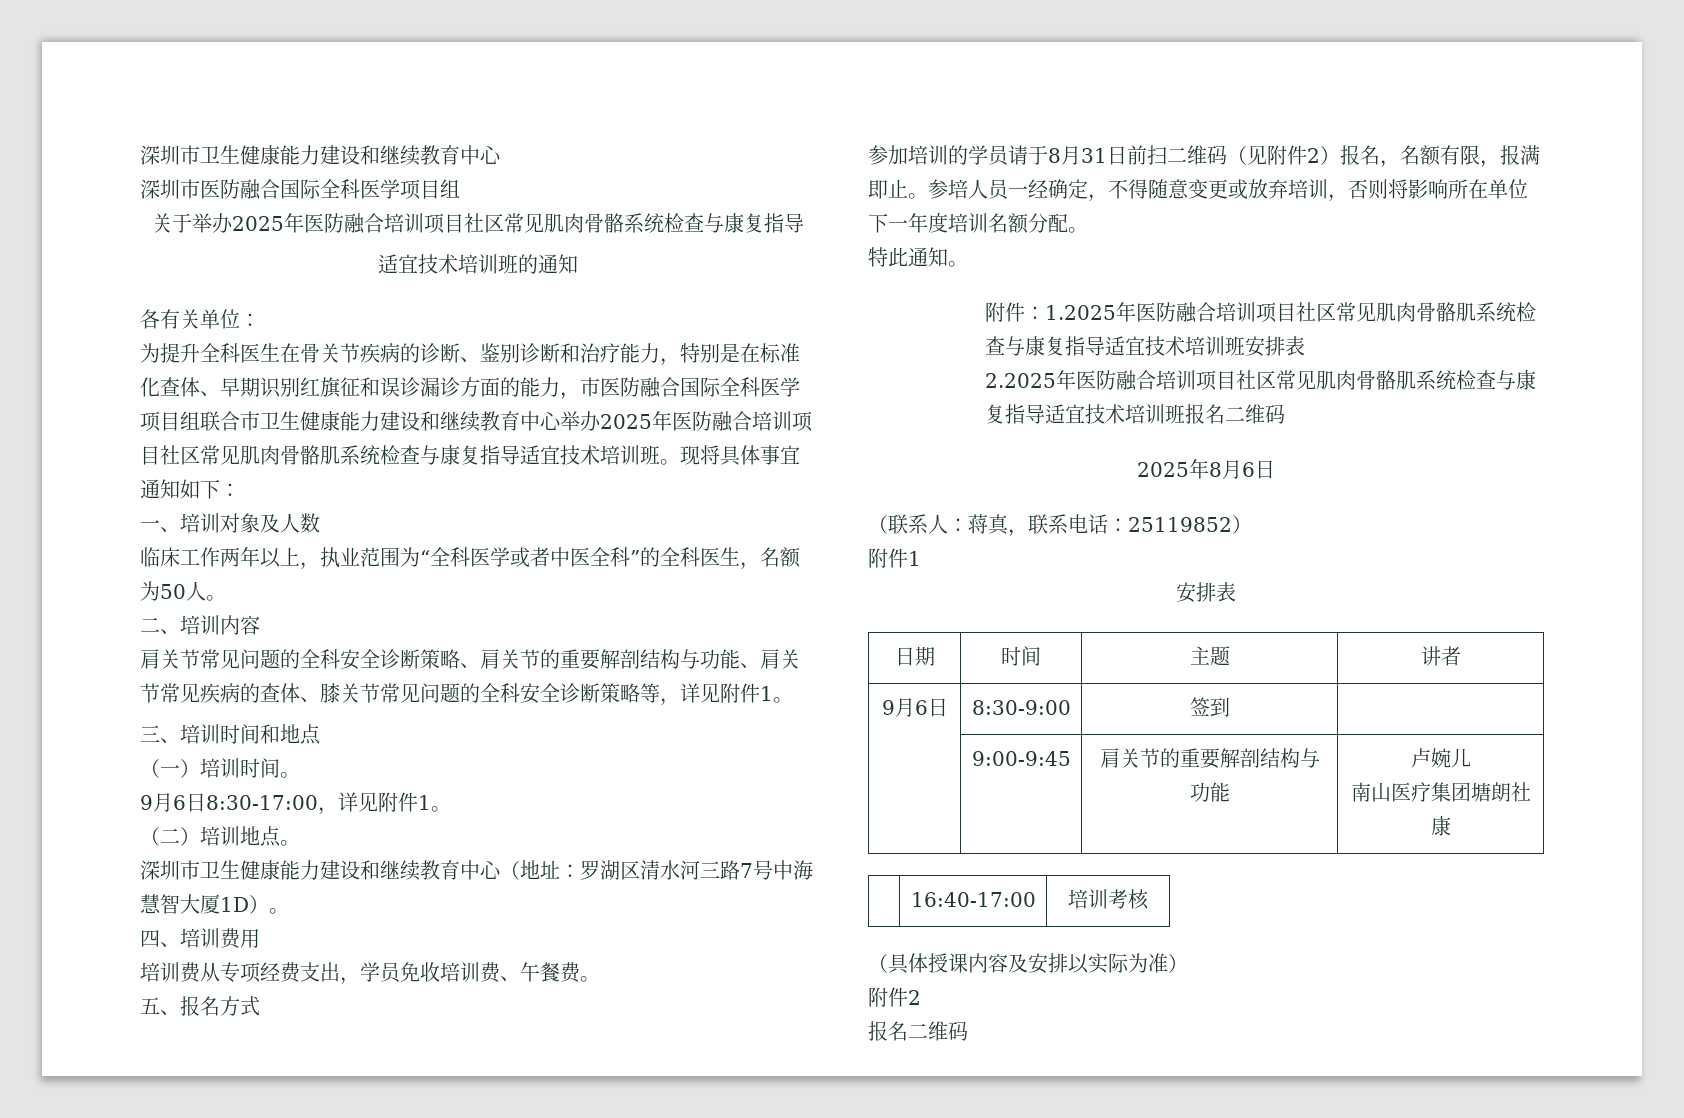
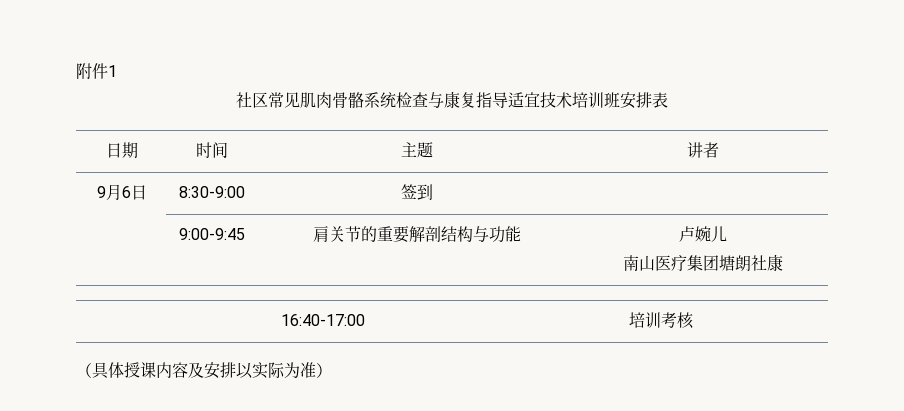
[140,145,502,166] [140,179,460,200] [152,213,464,234] 深圳市卫生健康能力建设和继续教育中心 // 深圳市医防融合国际全科医学项目组 // 关于举办2025年医防融合培训项目 -> [76,63,117,80] 附件1 //
[378,254,578,274] [140,309,260,329] [140,343,800,366] [140,377,800,400] [140,411,813,432] [140,445,800,466] [140,479,240,499] [140,513,320,533] [140,547,801,570] [140,581,226,601] [140,615,260,635] [140,649,800,670] [140,683,793,706] [140,724,321,745] [140,758,300,778] [140,792,451,815] [140,826,300,847] [140,860,813,881] [140,894,289,914] [140,928,260,949] [140,962,600,985] [140,996,260,1016] [868,145,1540,168] [868,179,1528,202] [868,212,1088,234] [868,247,968,267] [985,302,1537,323] [985,336,1306,357] [985,370,1537,391] [985,404,1286,424] [1137,459,1275,479] [868,514,1252,537] [868,548,921,568] // 适宜技术培训班的通知 // 各有关单位： // 为提升全科医生在骨关节疾病的诊断、鉴别诊断和治疗能力，特别是在标准化查体、早期识别红旗征和误诊漏诊方面的能力，市医防融合国际全科医学项目组联合市卫生健康能力建设和继续教育中心举办2025年医防融合培训项目社区常见肌肉骨骼肌系统检查与康复指导适宜技术培训班。现将具体事宜通知如下： // 一、培训对象及人数 // 临床工作两年以上，执业范围为“全科医学或者中医全科”的全科医生，名额为50人。 // 二、培训内容 // 肩关节常见问题的全科安全诊断策略、肩关节的重要解剖结构与功能、肩关节常见疾病的查体、膝关节常见问题的全科安全诊断策略等，详见附件1。 // 三、培训时间和地点 // （一）培训时间。 // 9月6日8:30-17:00，详见附件1。 // （二）培训地点。 // 深圳市卫生健康能力建设和继续教育中心（地址：罗湖区清水河三路7号中海慧智大厦1D）。 // 四、培训费用 // 培训费从专项经费支出，学员免收培训费、午餐费。 // 五、报名方式 // 参加培训的学员请于8月31日前扫二维码（见附件2）报名，名额有限，报满即止。参培人员一经确定，不得随意变更或放弃培训，否则将影响所在单位下一年度培训名额分配。 // 特此通知。 // 附件：1.2025年医防融合培训项目社区常见肌肉骨骼肌系统检查与康复指导适宜技术培训班安排表 // 2.2025年医防融合培训项目社区常见肌肉骨骼肌系统检查与康复指导适宜技术培训班报名二维码 // 2025年8月6日 // （联系人：蒋真，联系电话：25119852） // 附件1 // -> [508,92,620,108] 适宜技术培训班
[868,987,921,1007] [868,1021,968,1041] // 附件2 // 报名二维码 -> (332, 370) none

